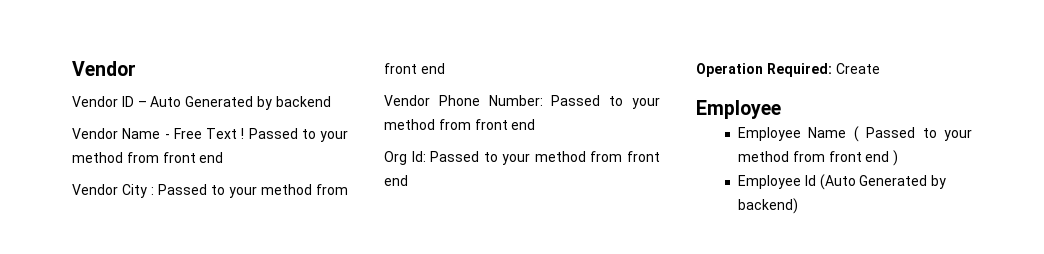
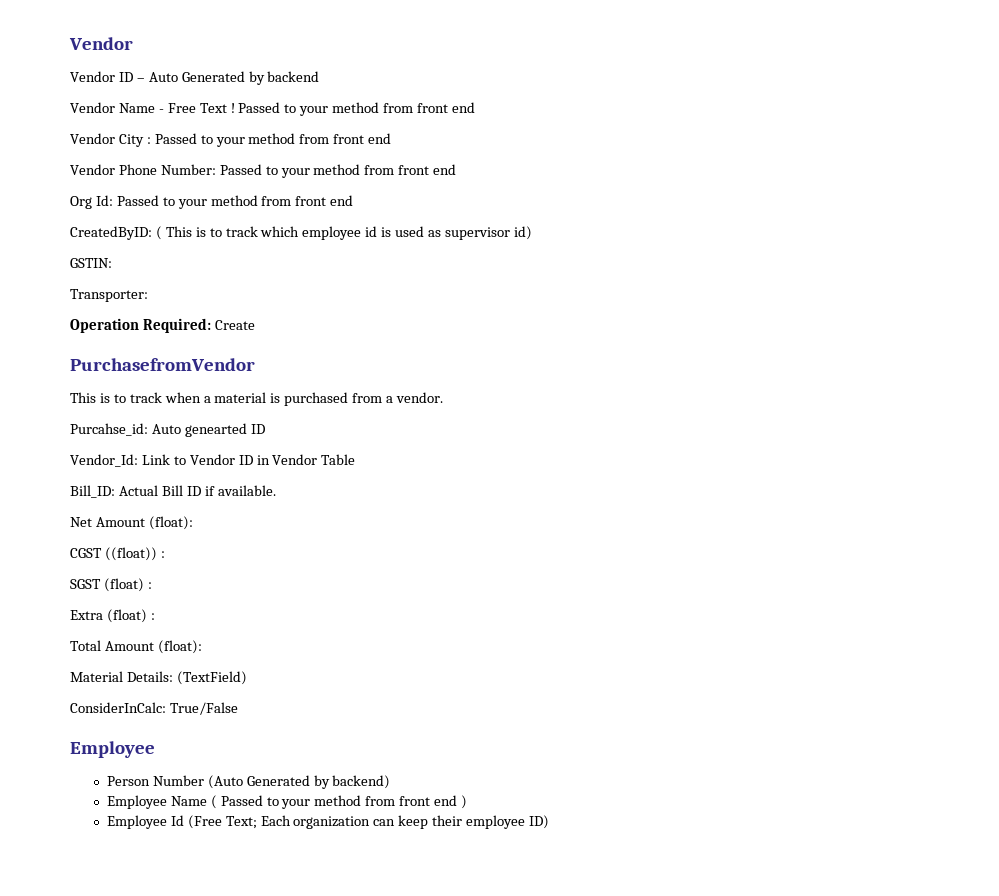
[696,63,880,77] [696,100,781,119] Operation Required: Create // Employee -> [70,226,532,240] [70,258,112,268] [70,289,148,302] [70,318,255,333] [70,358,255,371] [70,392,444,406] [70,423,265,437] [70,454,356,467] [70,485,276,498] [70,516,193,530] [70,547,165,561] [70,578,152,592] [70,609,155,623] [70,640,202,654] [70,671,247,685] [70,702,238,715] [70,741,155,758] [106,775,391,789] CreatedByID: ( This is to track which employee id is used as supervisor id) // GSTIN: // Transporter: // Operation Required: Create // PurchasefromVendor // This is to track when a material is purchased from a vendor. // Purcahse_id: Auto genearted ID // Vendor_Id: Link to Vendor ID in Vendor Table // Bill_ID: Actual Bill ID if available. // Net Amount (float): // CGST ((float)) : // SGST (float) : // Extra (float) : // Total Amount (float): // Material Details: (TextField) // ConsiderInCalc: True/False // Employee // Person Number (Auto Generated by backend)
[819,174,947,190] [737,198,798,214] (Auto Generated by backend) -> [187,815,549,829] (Free Text; Each organization can keep their employee ID)

